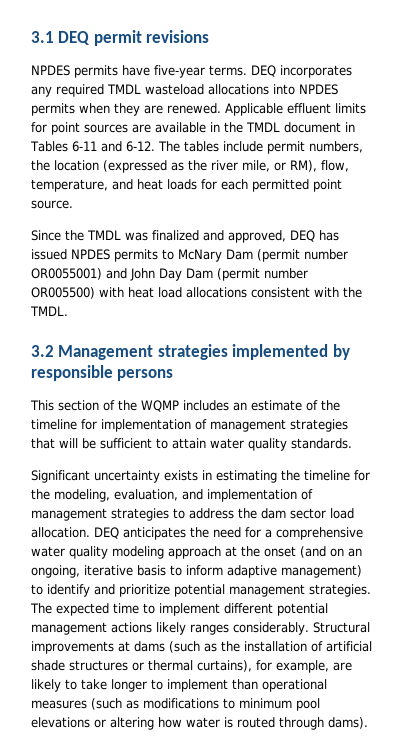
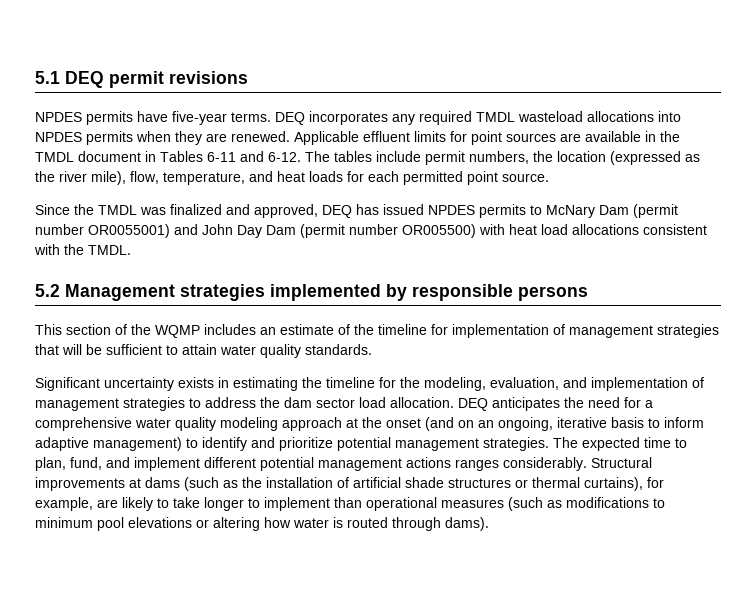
[31,31,54,43] 3.1 -> [35,71,60,84] 5.1
[242,160,317,172] mile, or RM), -> [91,171,126,185] mile),
[31,345,54,357] 3.2 -> [35,284,60,297] 5.2
(155, 608) none -> [35,457,130,471] plan, fund, and
[156,622,186,635] likely -> (451, 462) none

